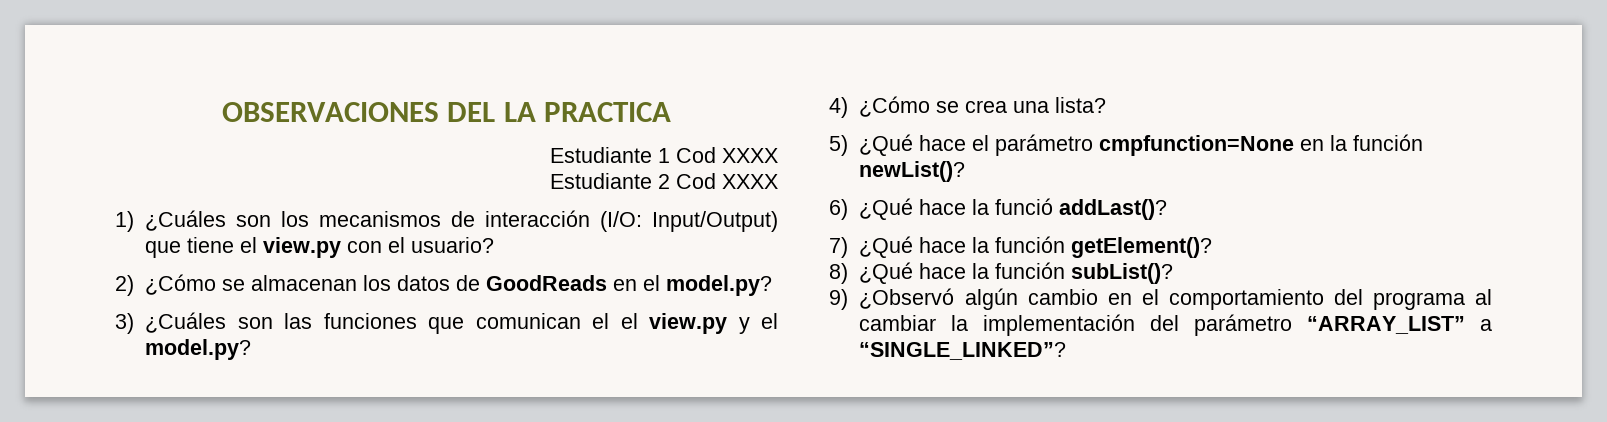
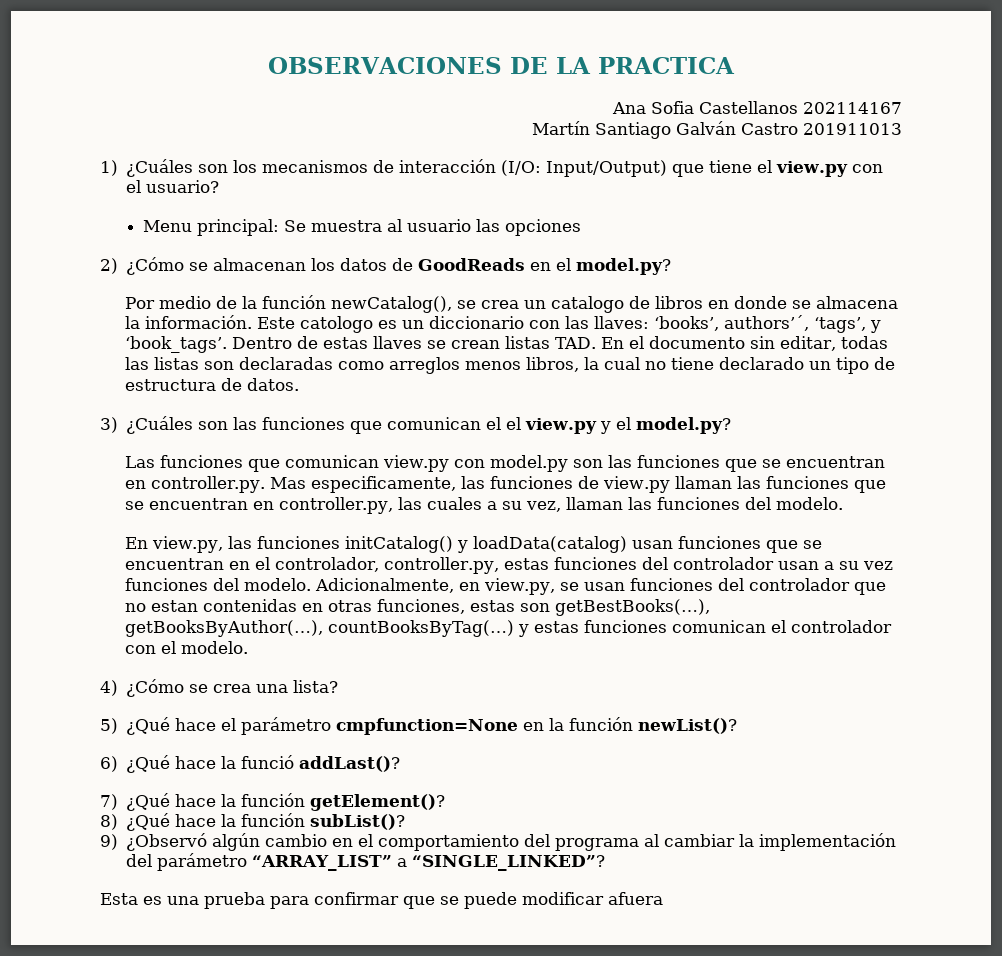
[447,102,496,122] DEL -> [509,57,548,74] DE
[550,147,778,163] [550,173,778,189] Estudiante 1 Cod XXXX // Estudiante 2 Cod XXXX -> [612,101,902,114] [532,121,902,139] Ana Sofia Castellanos 202114167 // Martín Santiago Galván Castro 201911013
(495, 245) none -> [142,219,581,236] // Menu principal: Se muestra al usuario las opciones
(773, 285) none -> [124,295,898,313] [124,315,881,333] [124,336,889,353] [124,357,895,374] [124,378,299,391] // Por medio de la función newCatalog(), se crea un catalogo de libros en donde se almacena la información. Este catologo es un diccionario con las llaves: ‘books’, authors’´, ‘tags’, y ‘book_tags’. Dentro de estas llaves se crean listas TAD. En el documento sin editar, todas las listas son declaradas como arreglos menos libros, la cual no tiene declarado un tipo de estructura de datos.
(252, 349) none -> [124,455,886,472] [124,476,887,493] [124,497,844,514] [124,536,823,553] [124,557,894,574] [124,578,887,595] [124,599,710,616] [124,620,893,637] [124,641,248,654] // Las funciones que comunican view.py con model.py son las funciones que se encuentran en controller.py. Mas especificamente, las funciones de view.py llaman las funciones que se encuentran en controller.py, las cuales a su vez, llaman las funciones del modelo. // En view.py, las funciones initCatalog() y loadData(catalog) usan funciones que se encuentran en el controlador, controller.py, estas funciones del controlador usan a su vez funciones del modelo. Adicionalmente, en view.py, se usan funciones del controlador que no estan contenidas en otras funciones, estas son getBestBooks(…), getBooksByAuthor(…), countBooksByTag(…) y estas funciones comunican el controlador con el modelo.
(1067, 351) none -> [100,892,663,909] // Esta es una prueba para confirmar que se puede modificar afuera

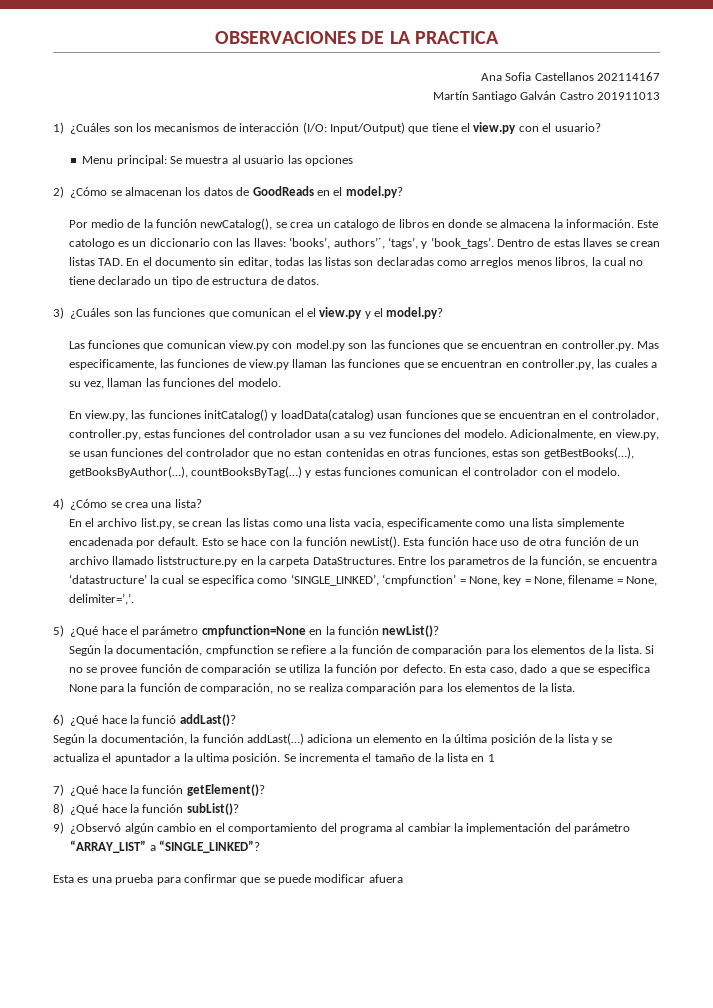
(339, 686) none -> [68,518,624,529] [68,536,640,548] [68,556,657,567] [68,574,658,586] [68,593,134,605] // En el archivo list.py, se crean las listas como una lista vacia, especificamente como una lista simplemente encadenada por default. Esto se hace con la función newList(). Esta función hace uso de otra función de un archivo llamado liststructure.py en la carpeta DataStructures. Entre los parametros de la función, se encuentra ‘datastructure’ la cual se especifica como ‘SINGLE_LINKED’, ‘cmpfunction’ = None, key = None, filename = None, delimiter=’,’.
(738, 726) none -> [68,645,654,656] [68,664,650,675] [68,683,576,694] // Según la documentación, cmpfunction se refiere a la función de comparación para los elementos de la lista. Si no se provee función de comparación se utiliza la función por defecto. En esta caso, dado a que se especifica None para la función de comparación, no se realiza comparación para los elementos de la lista.
(401, 764) none -> [53,733,613,745] [53,753,495,764] // Según la documentación, la función addLast(…) adiciona un elemento en la última posición de la lista y se actualiza el apuntador a la ultima posición. Se incrementa el tamaño de la lista en 1

